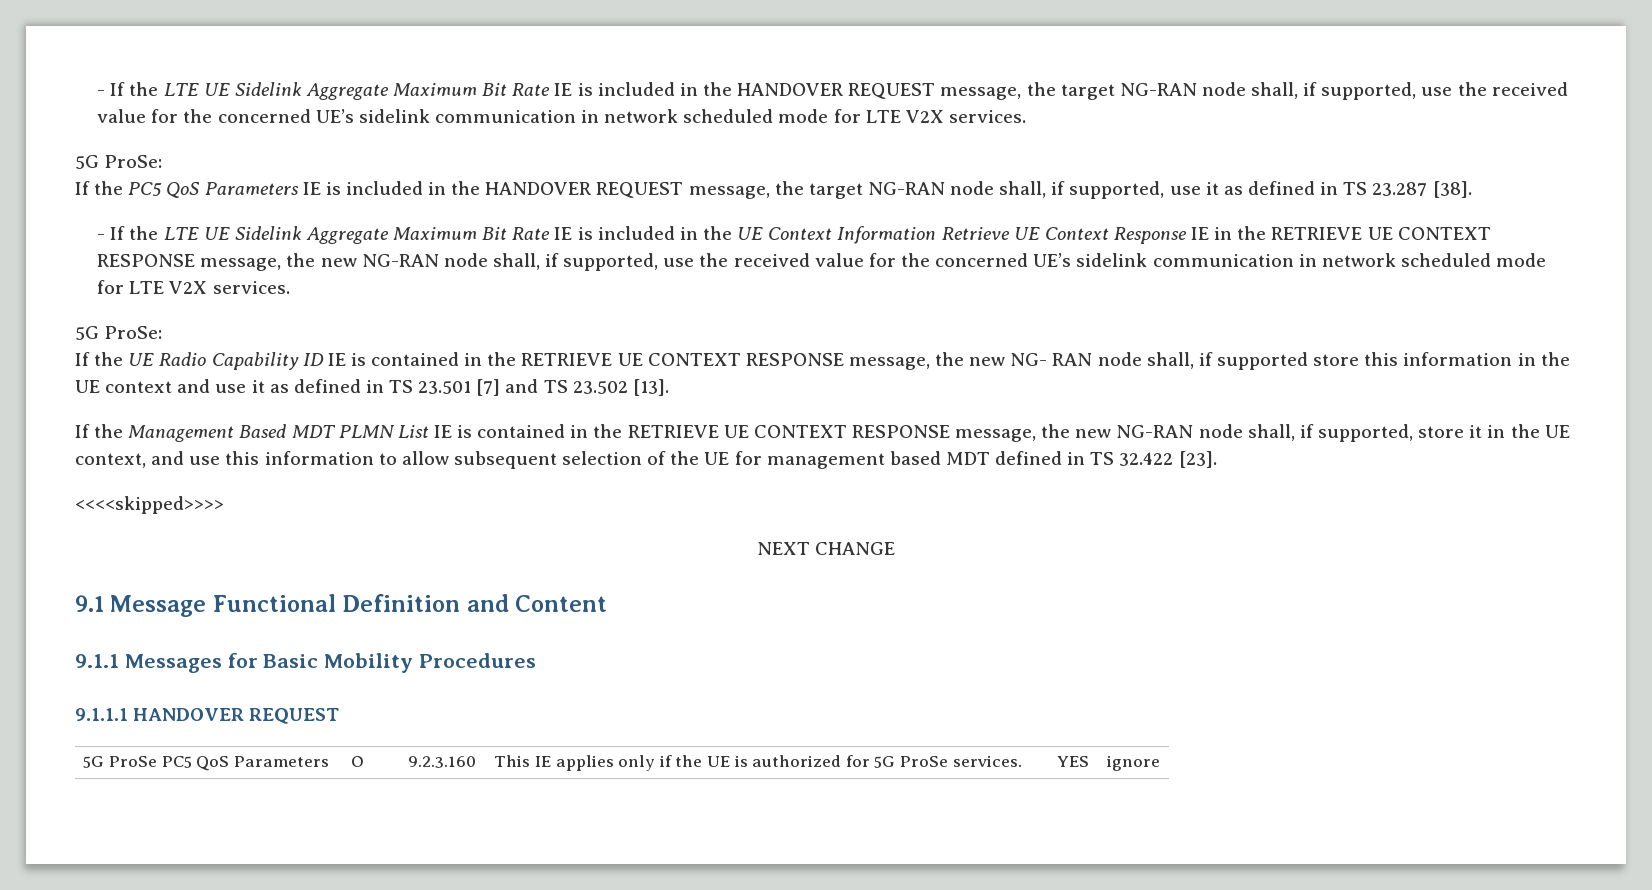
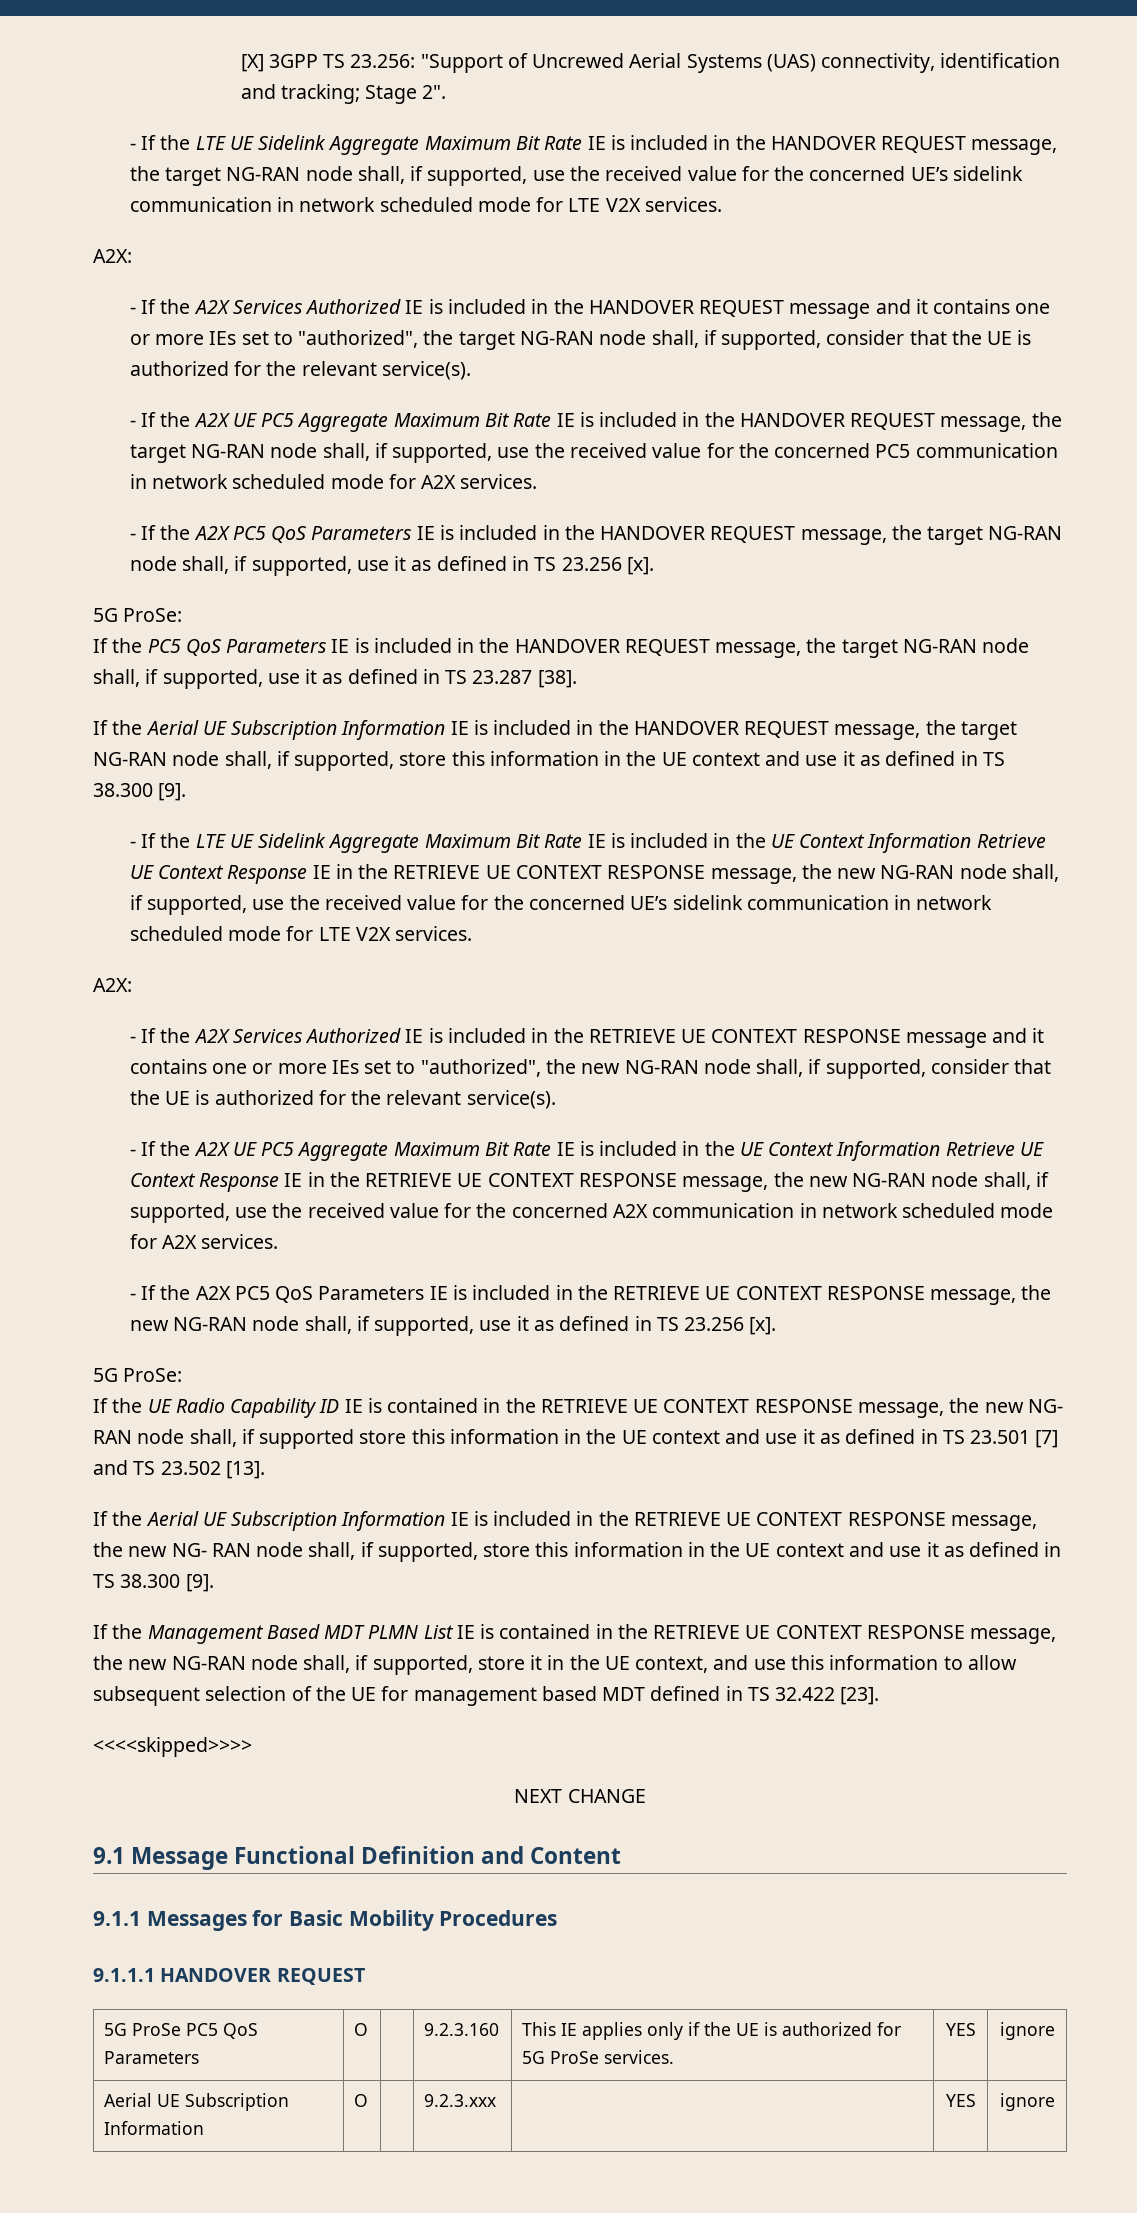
(97, 93) none -> [240,53,1061,73] [240,84,447,104] [X] 3GPP TS 23.256: "Support of Uncrewed Aerial Systems (UAS) connectivity, identification and tracking; Stage 2". //
(1026, 116) none -> [93,249,132,263] [129,299,1051,319] [129,330,1032,350] [129,361,471,380] [129,412,1062,432] [129,443,1058,463] [129,474,538,489] [129,525,1063,545] [129,556,654,576] // A2X: // - If the A2X Services Authorized IE is included in the HANDOVER REQUEST message and it contains one or more IEs set to "authorized", the target NG-RAN node shall, if supported, consider that the UE is authorized for the relevant service(s). // - If the A2X UE PC5 Aggregate Maximum Bit Rate IE is included in the HANDOVER REQUEST message, the target NG-RAN node shall, if supported, use the received value for the concerned PC5 communication in network scheduled mode for A2X services. // - If the A2X PC5 QoS Parameters IE is included in the HANDOVER REQUEST message, the target NG-RAN node shall, if supported, use it as defined in TS 23.256 [x].
(1472, 189) none -> [93,720,1017,740] [93,751,1005,771] [93,783,187,801] // If the Aerial UE Subscription Information IE is included in the HANDOVER REQUEST message, the target NG-RAN node shall, if supported, store this information in the UE context and use it as defined in TS 38.300 [9].
(290, 287) none -> [93,978,132,992] [129,1028,1045,1048] [129,1059,1052,1079] [129,1090,556,1109] [129,1141,1044,1161] [129,1172,1049,1192] [129,1203,1054,1223] [129,1234,279,1249] [129,1285,1052,1305] [129,1316,777,1336] // A2X: // - If the A2X Services Authorized IE is included in the RETRIEVE UE CONTEXT RESPONSE message and it contains one or more IEs set to "authorized", the new NG-RAN node shall, if supported, consider that the UE is authorized for the relevant service(s). // - If the A2X UE PC5 Aggregate Maximum Bit Rate IE is included in the UE Context Information Retrieve UE Context Response IE in the RETRIEVE UE CONTEXT RESPONSE message, the new NG-RAN node shall, if supported, use the received value for the concerned A2X communication in network scheduled mode for A2X services. // - If the A2X PC5 QoS Parameters IE is included in the RETRIEVE UE CONTEXT RESPONSE message, the new NG-RAN node shall, if supported, use it as defined in TS 23.256 [x].
(669, 387) none -> [93,1511,1037,1531] [93,1542,1062,1562] [93,1574,214,1592] // If the Aerial UE Subscription Information IE is included in the RETRIEVE UE CONTEXT RESPONSE message, the new NG- RAN node shall, if supported, store this information in the UE context and use it as defined in TS 38.300 [9].
(1160, 763) none -> [104,2093,290,2111] [104,2121,205,2135] [354,2094,369,2107] [424,2094,497,2107] [945,2094,976,2107] [999,2093,1055,2111] // Aerial UE Subscription Information | O | | 9.2.3.xxx | | YES | ignore

